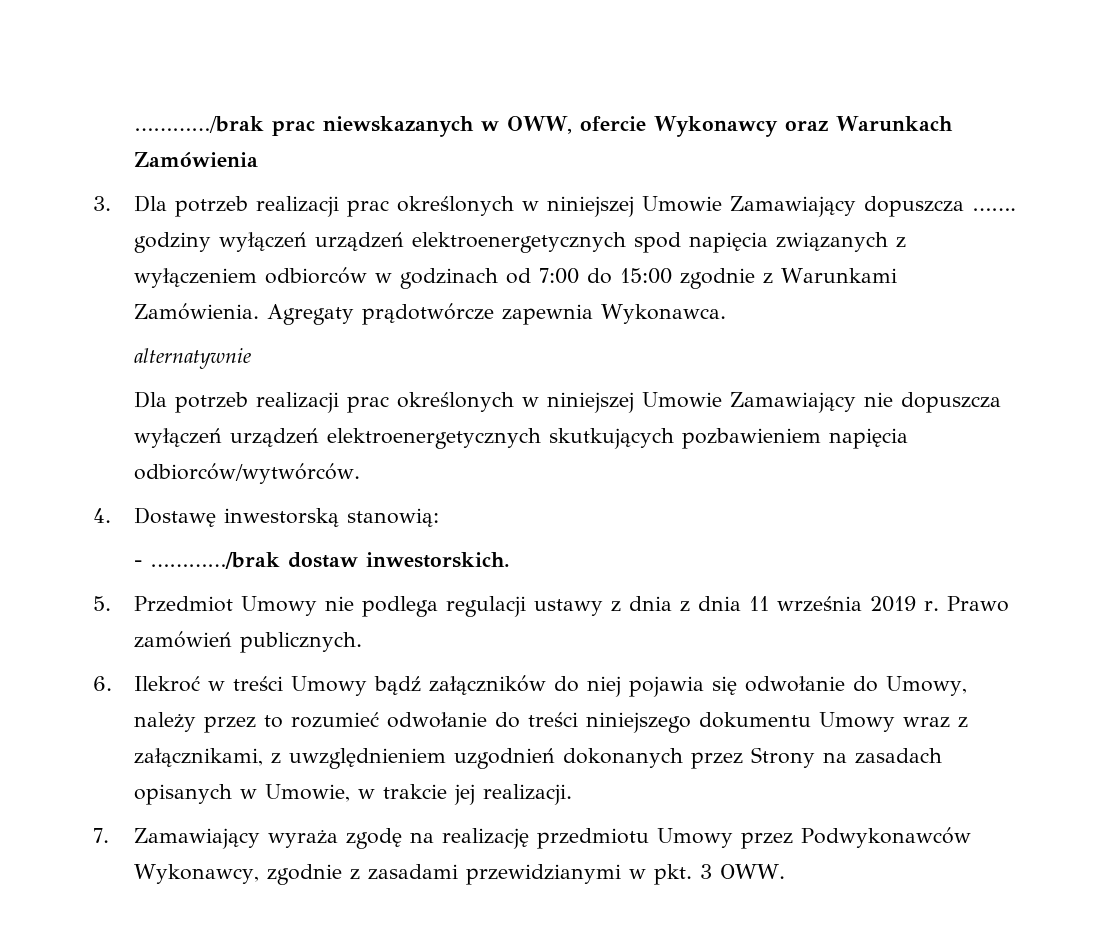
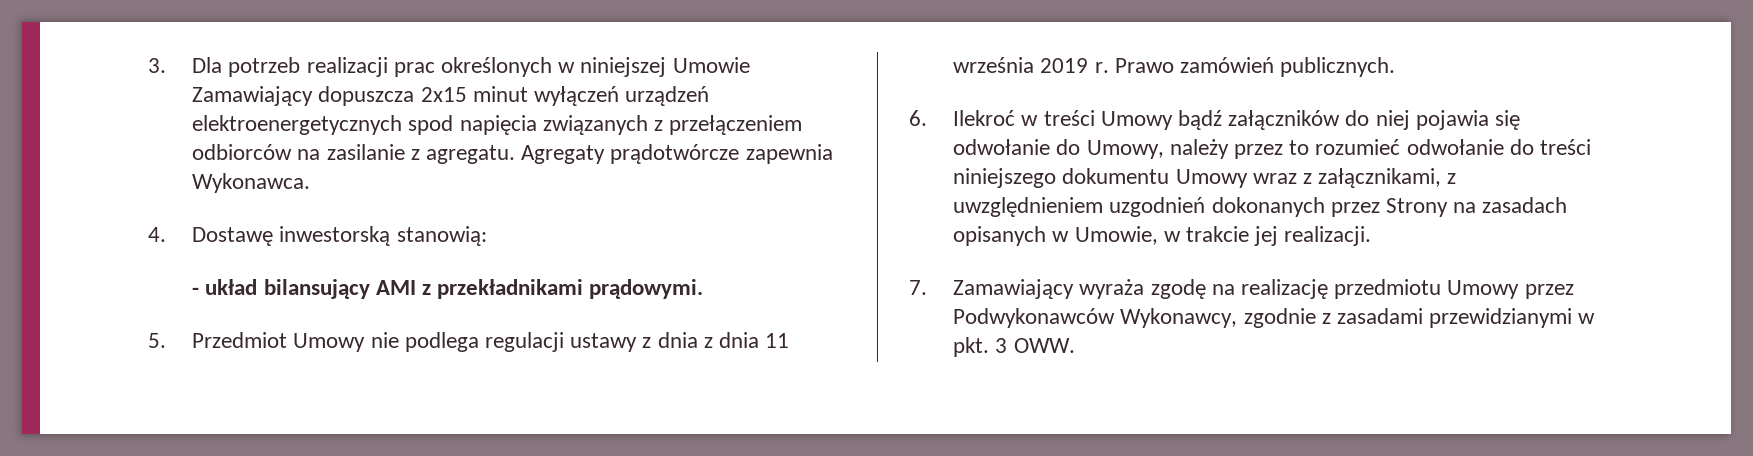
[133,116,953,137] [133,152,258,167] …………/brak prac niewskazanych w OWW, ofercie Wykonawcy oraz Warunkach Zamówienia // -> (148, 65) none
[971,208,1016,211] [133,232,211,253] ……. godziny -> [420,86,528,102] 2x15 minut
[133,267,897,289] [133,303,726,325] [133,348,251,369] [133,391,1001,413] [133,428,908,449] [133,463,360,484] wyłączeniem odbiorców w godzinach od 7:00 do 15:00 zgodnie z Warunkami Zamówienia. Agregaty prądotwórcze zapewnia Wykonawca. // alternatywnie // Dla potrzeb realizacji prac określonych w niniejszej Umowie Zamawiający nie dopuszcza wyłączeń urządzeń elektroenergetycznych skutkujących pozbawieniem napięcia odbiorców/wytwórców. -> [669,115,803,135] [192,144,833,164] [192,173,311,193] przełączeniem odbiorców na zasilanie z agregatu. Agregaty prądotwórcze zapewnia Wykonawca.
[149,552,510,569] …………/brak dostaw inwestorskich. -> [205,279,704,299] układ bilansujący AMI z przekładnikami prądowymi.

